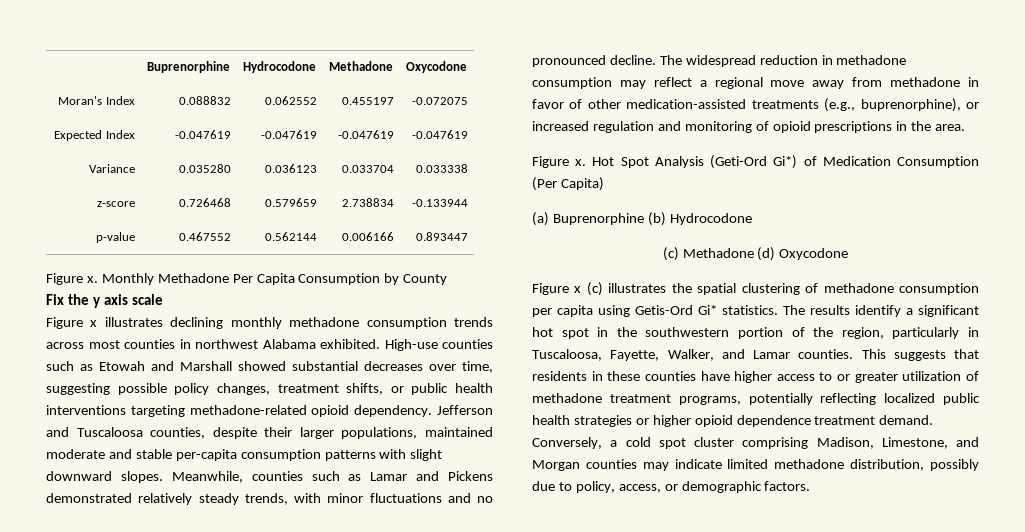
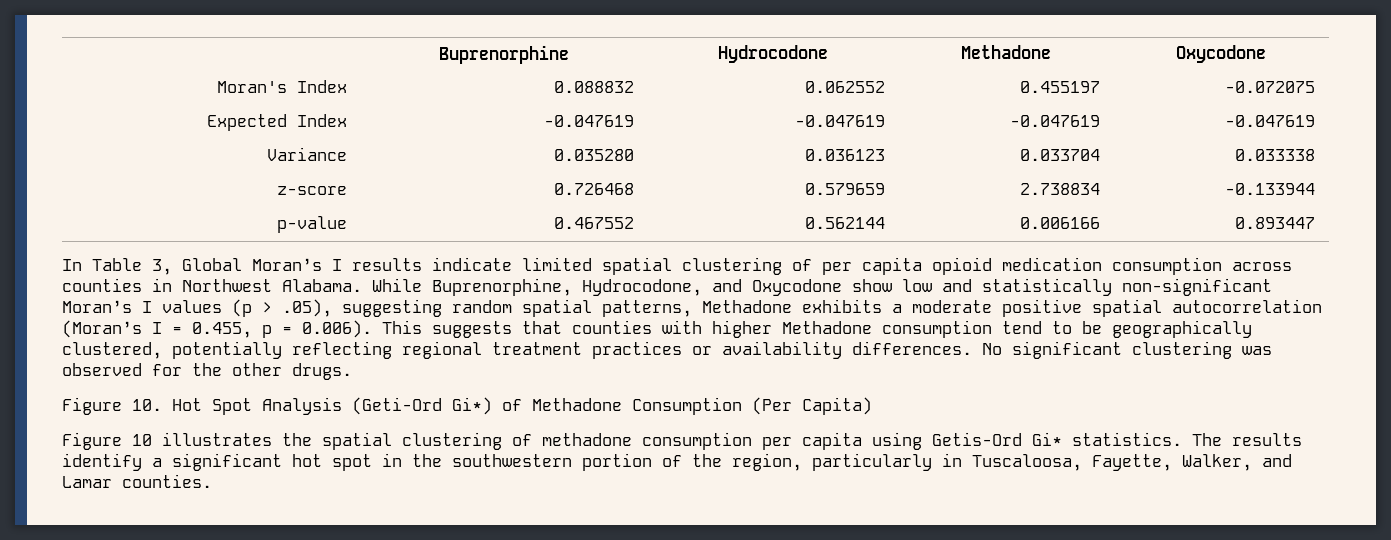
[46,273,448,285] [46,294,163,308] [46,317,493,329] [46,339,493,351] [46,361,493,373] [46,383,493,395] [46,405,494,417] [46,427,493,439] [46,449,443,461] [46,471,493,483] [46,493,493,505] [532,55,907,67] [532,77,980,89] [532,98,979,112] [532,121,966,133] [532,156,587,168] Figure x. Monthly Methadone Per Capita Consumption by County // Fix the y axis scale // Figure x illustrates declining monthly methadone consumption trends across most counties in northwest Alabama exhibited. High-use counties such as Etowah and Marshall showed substantial decreases over time, suggesting possible policy changes, treatment shifts, or public health interventions targeting methadone-related opioid dependency. Jefferson and Tuscaloosa counties, despite their larger populations, maintained moderate and stable per-capita consumption patterns with slight downward slopes. Meanwhile, counties such as Lamar and Pickens demonstrated relatively steady trends, with minor fluctuations and no pronounced decline. The widespread reduction in methadone consumption may reflect a regional move away from methadone in favor of other medication-assisted treatments (e.g., buprenorphine), or increased regulation and monitoring of opioid prescriptions in the area. // Figure x. -> [62,257,1292,275] [62,278,1272,296] [62,299,1322,317] [62,320,1252,338] [62,341,1272,359] [62,363,352,380] [62,397,162,415] In Table 3, Global Moran’s I results indicate limited spatial clustering of per capita opioid medication consumption across counties in Northwest Alabama. While Buprenorphine, Hydrocodone, and Oxycodone show low and statistically non-significant Moran’s I values (p > .05), suggesting random spatial patterns, Methadone exhibits a moderate positive spatial autocorrelation (Moran’s I = 0.455, p = 0.006). This suggests that counties with higher Methadone consumption tend to be geographically clustered, potentially reflecting regional treatment practices or availability differences. No significant clustering was observed for the other drugs. // Figure 10.
[822,156,891,166] Medication -> [532,398,622,411] Methadone
[532,212,752,226] [662,247,849,261] [532,282,603,296] // (a) Buprenorphine (b) Hydrocodone // (c) Methadone (d) Oxycodone // Figure x (c) -> [62,432,152,450] // Figure 10
[861,349,979,361] [532,371,979,383] [532,393,980,405] [532,415,934,427] [532,437,979,449] [532,459,979,471] [532,481,811,493] This suggests that residents in these counties have higher access to or greater utilization of methadone treatment programs, potentially reflecting localized public health strategies or higher opioid dependence treatment demand. Conversely, a cold spot cluster comprising Madison, Limestone, and Morgan counties may indicate limited methadone distribution, possibly due to policy, access, or demographic factors. -> (212, 481) none

